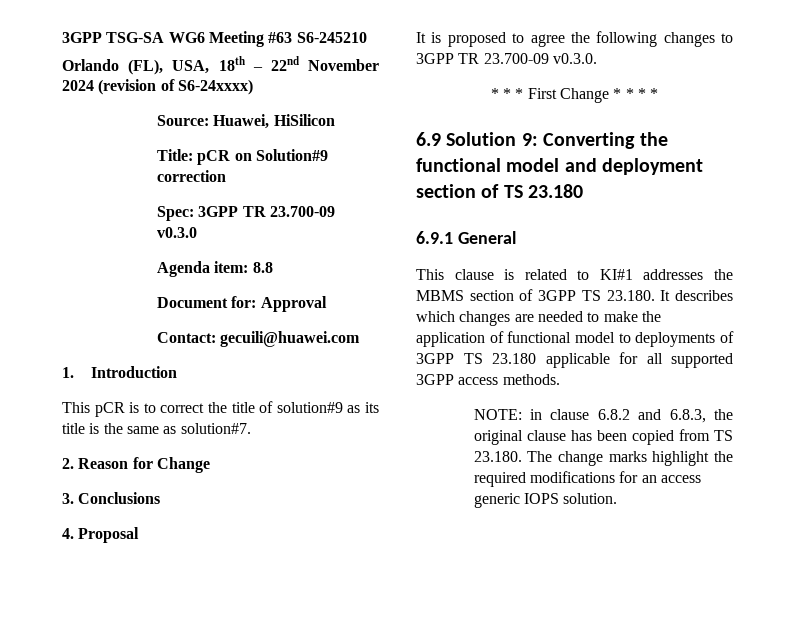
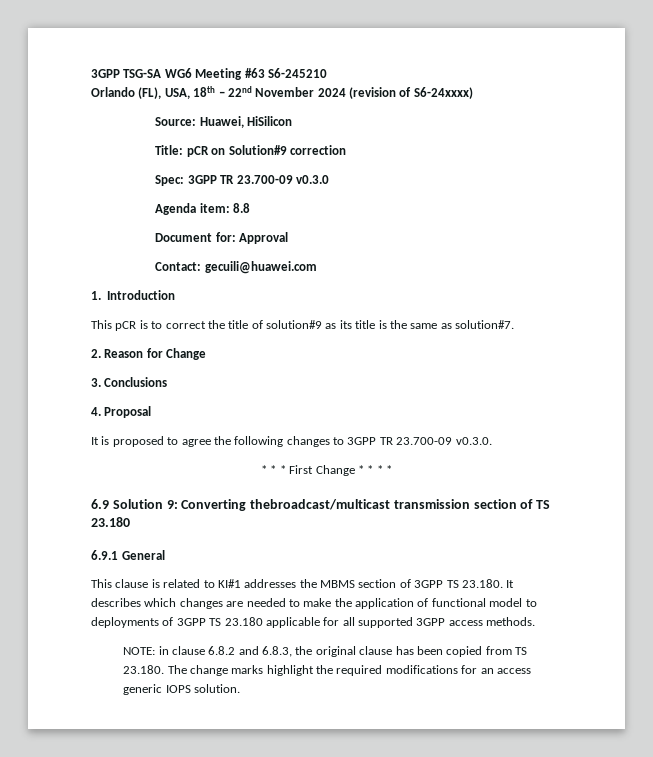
[639,132,668,146] [416,158,704,175] the functional model and deployment -> [250,499,470,510] thebroadcast/multicast transmission

